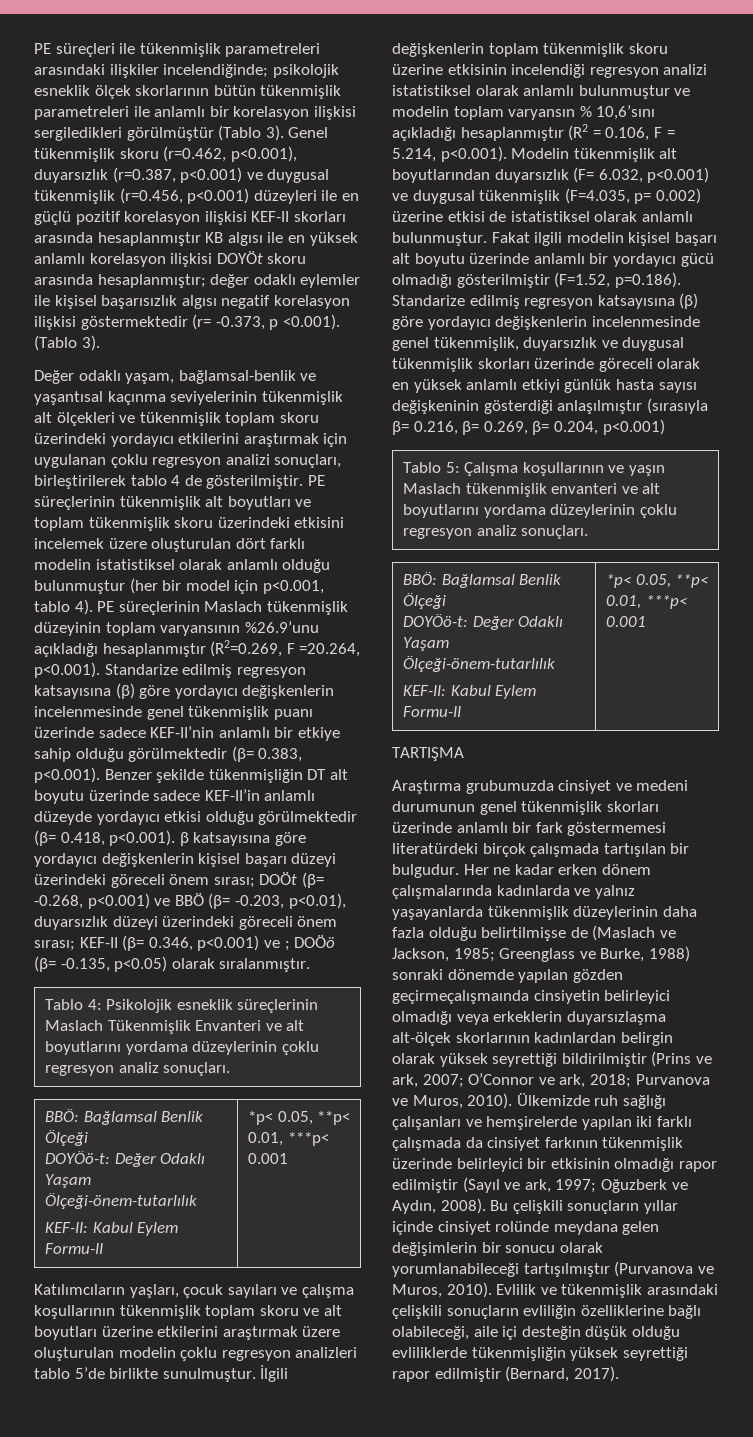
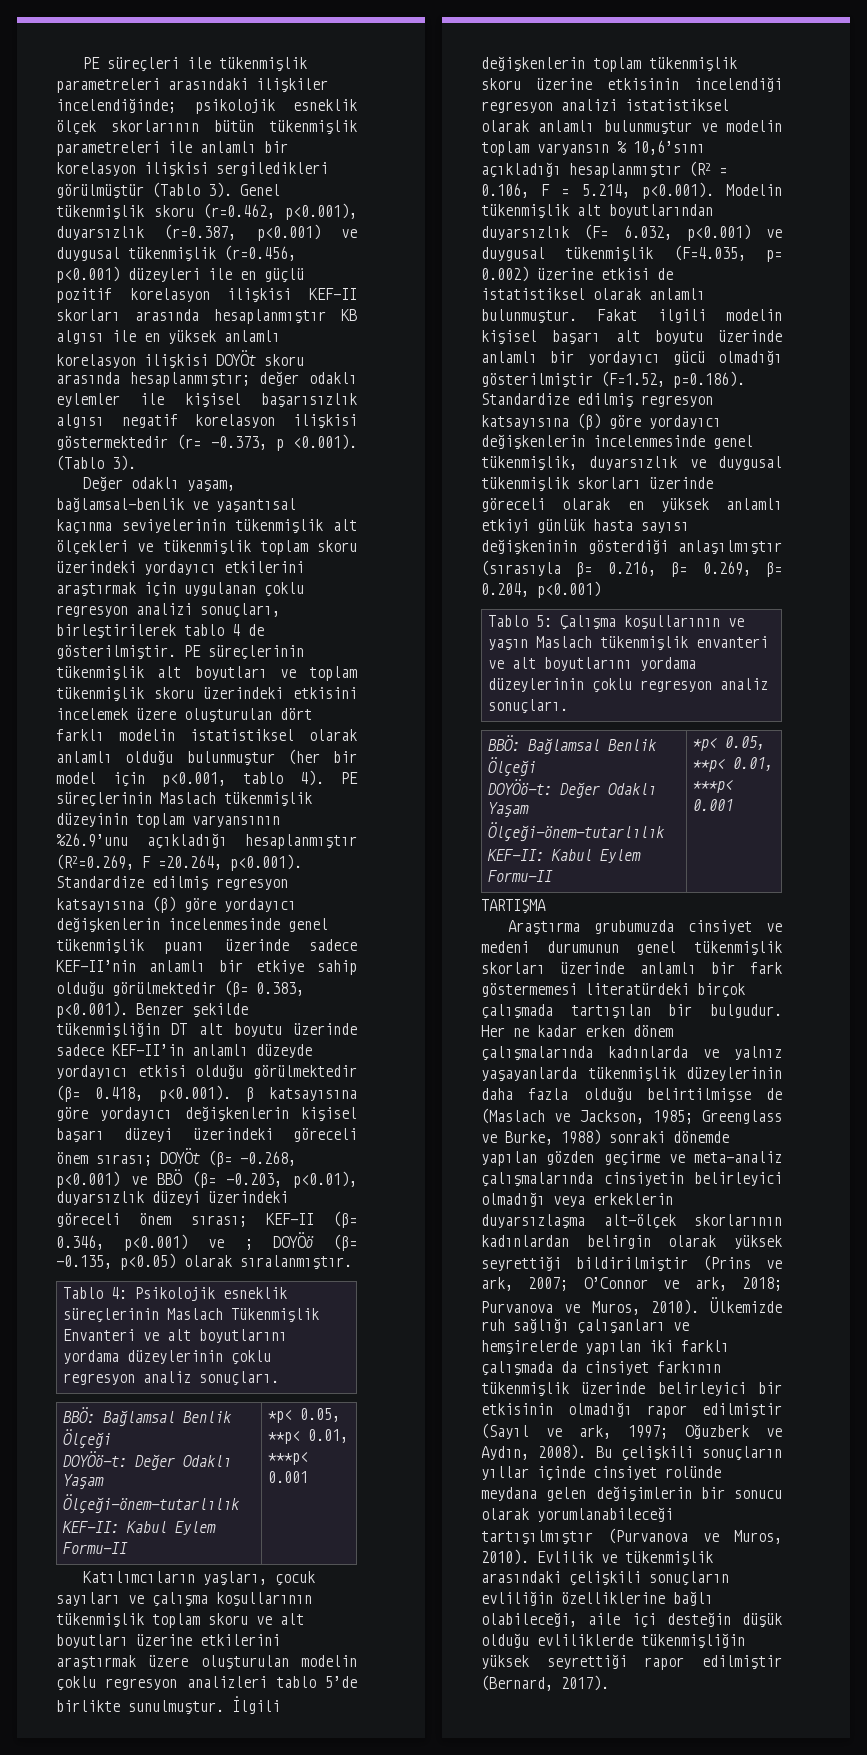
[104,664,178,675] Standarize -> [56,876,144,888] Standardize
[259,872,298,885] DOÖt -> [160,1148,200,1164] DOYÖt
[294,935,336,948] DOÖö -> [272,1232,314,1248] DOYÖö
[392,295,465,306] Standarize -> [481,393,569,405] Standardize
[392,990,529,1004] geçirmeçalışmaında -> [603,1151,782,1166] [481,1172,593,1187] geçirme ve meta-analiz çalışmalarında

